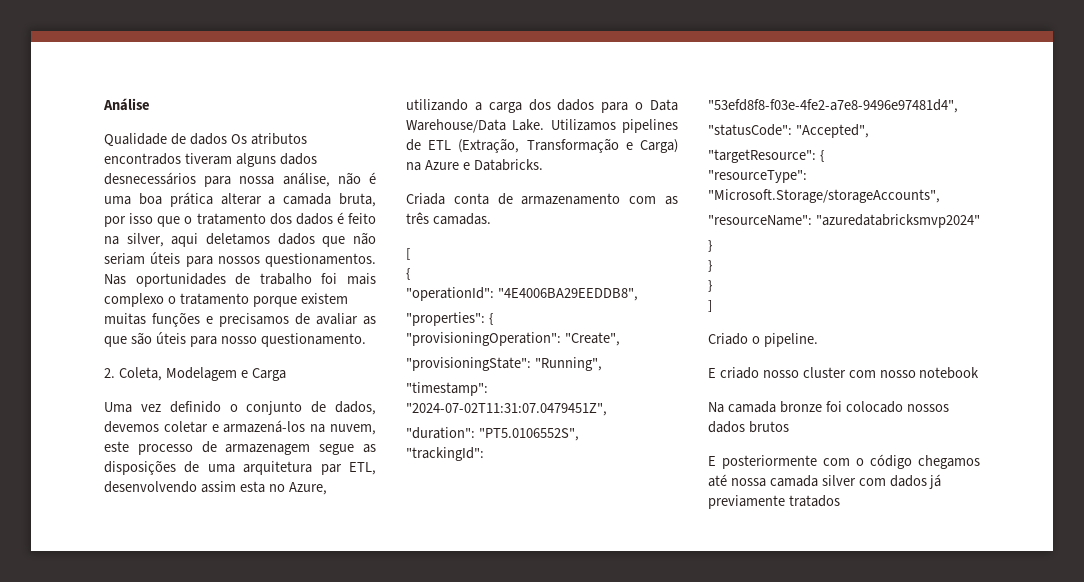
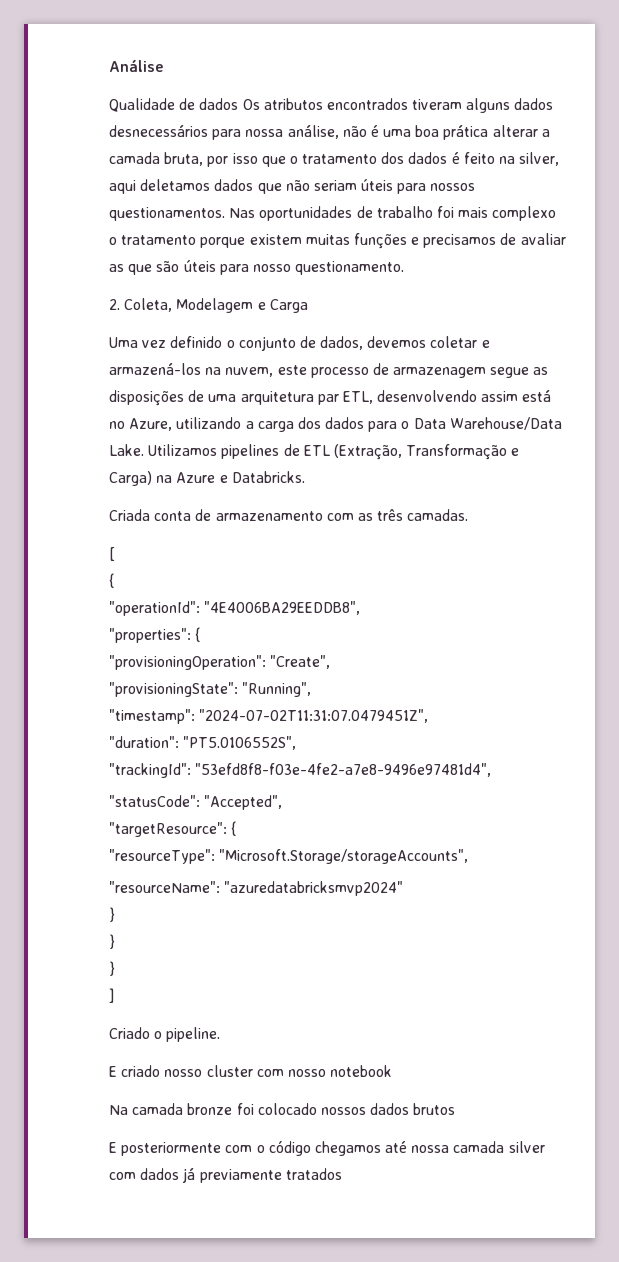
[239,481,265,493] esta -> [522,390,552,402] está

